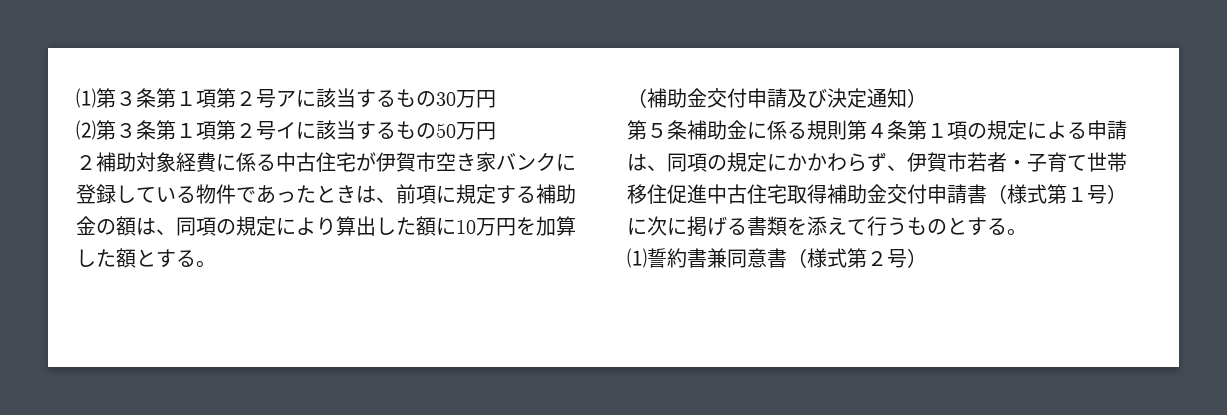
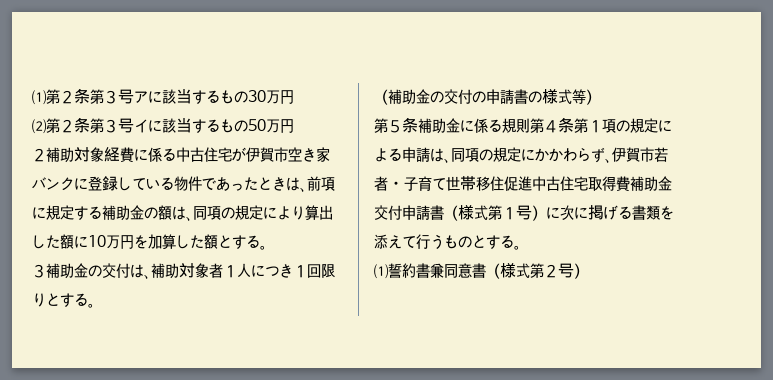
[116,88,256,108] ３条第１項第２ -> [60,88,118,104] ２条第３
[116,120,256,140] ３条第１項第２ -> [60,117,118,133] ２条第３
[627,88,907,108] （補助金交付申請及び決定通知 -> [32,263,335,279] [32,293,95,308] [374,89,586,105] ３補助金の交付は、補助対象者１人につき１回限りとする。 // （補助金の交付の申請書の様式等
(827, 194) none -> [616,176,630,192] 費

